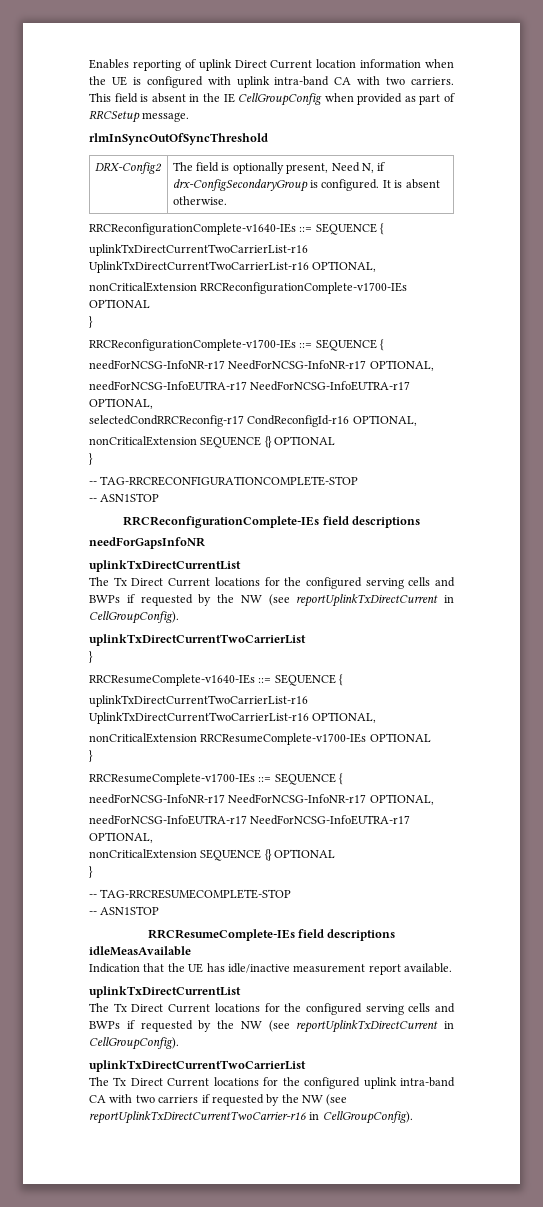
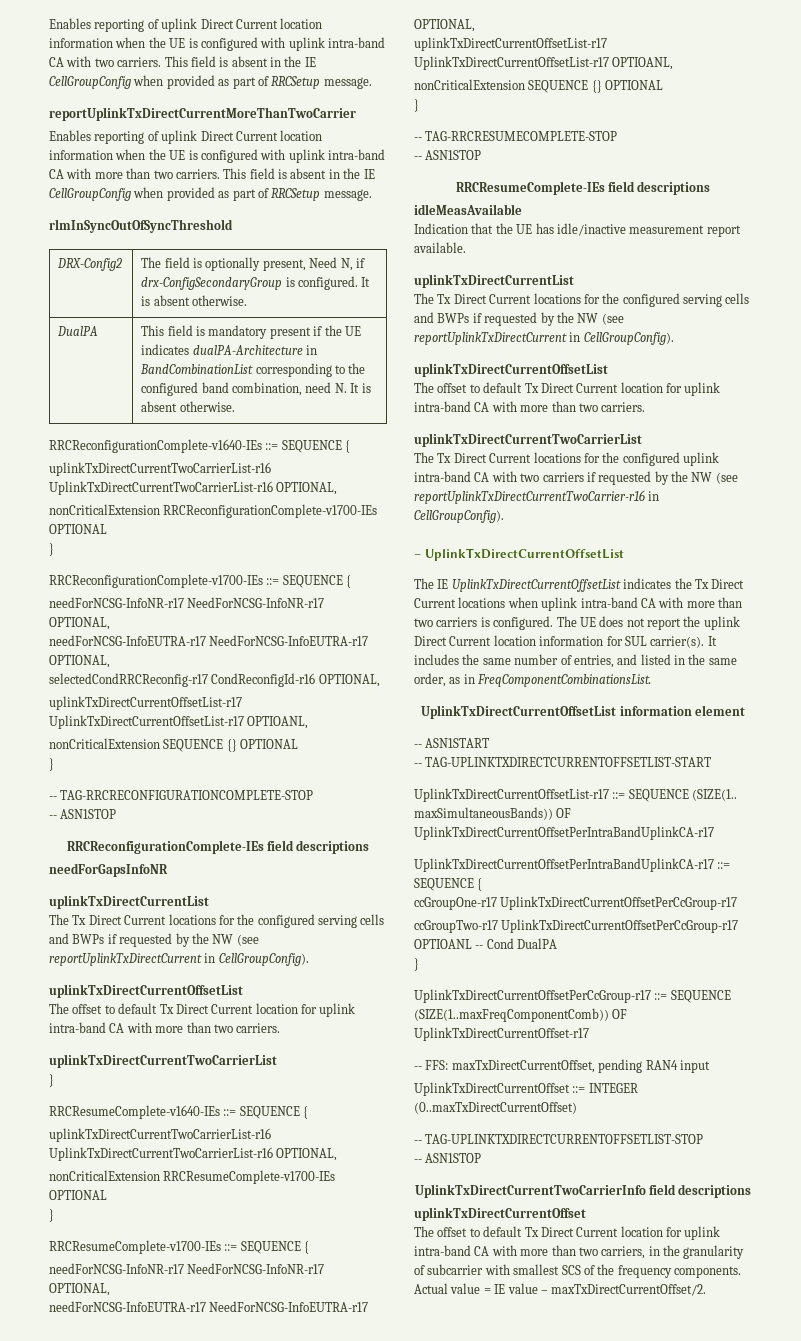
(190, 117) none -> [49,107,356,121] [49,130,323,144] [49,149,385,163] [49,168,375,179] [49,187,372,201] // reportUplinkTxDirectCurrentMoreThanTwoCarrier // Enables reporting of uplink Direct Current location information when the UE is configured with uplink intra-band CA with more than two carriers. This field is absent in the IE CellGroupConfig when provided as part of RRCSetup message.
(227, 200) none -> [57,326,99,336] [141,325,361,339] [141,344,318,355] [140,363,366,377] [141,382,371,396] [141,401,235,412] // DualPA | This field is mandatory present if the UE indicates dualPA-Architecture in BandCombinationList corresponding to the configured band combination, need N. It is absent otherwise.
(417, 420) none -> [49,696,242,710] [49,715,309,729] // uplinkTxDirectCurrentOffsetList-r17 UplinkTxDirectCurrentOffsetList-r17 OPTIOANL,
(179, 617) none -> [49,984,243,998] [49,1003,356,1017] [49,1022,281,1033] // uplinkTxDirectCurrentOffsetList // The offset to default Tx Direct Current location for uplink intra-band CA with more than two carriers.
(153, 837) none -> [414,37,607,51] [414,56,674,70] // uplinkTxDirectCurrentOffsetList-r17 UplinkTxDirectCurrentOffsetList-r17 OPTIOANL,
(179, 1043) none -> [414,363,608,377] [414,382,721,396] [414,401,646,412] // uplinkTxDirectCurrentOffsetList // The offset to default Tx Direct Current location for uplink intra-band CA with more than two carriers.
(413, 1117) none -> [414,548,624,561] [414,578,745,592] [414,597,742,611] [414,616,740,630] [414,635,717,648] [414,654,737,668] [414,673,652,687] [421,705,745,719] [414,738,490,748] [414,757,712,767] [414,788,738,802] [414,807,572,820] [414,826,714,840] [414,858,731,872] [414,878,483,891] [414,896,738,910] [414,919,739,933] [414,938,558,949] [414,958,419,971] [414,989,731,1003] [414,1008,628,1022] [414,1027,589,1041] [414,1059,710,1073] [414,1082,638,1096] [414,1102,577,1114] [414,1134,704,1144] [414,1153,482,1163] [414,1184,752,1198] [414,1207,586,1221] [414,1226,721,1240] [414,1245,745,1259] [414,1264,741,1278] [414,1283,707,1296] // – UplinkTxDirectCurrentOffsetList // The IE UplinkTxDirectCurrentOffsetList indicates the Tx Direct Current locations when uplink intra-band CA with more than two carriers is configured. The UE does not report the uplink Direct Current location information for SUL carrier(s). It includes the same number of entries, and listed in the same order, as in FreqComponentCombinationsList. // UplinkTxDirectCurrentOffsetList information element // -- ASN1START // -- TAG-UPLINKTXDIRECTCURRENTOFFSETLIST-START // UplinkTxDirectCurrentOffsetList-r17 ::= SEQUENCE (SIZE(1.. maxSimultaneousBands)) OF UplinkTxDirectCurrentOffsetPerIntraBandUplinkCA-r17 // UplinkTxDirectCurrentOffsetPerIntraBandUplinkCA-r17 ::= SEQUENCE { // ccGroupOne-r17 UplinkTxDirectCurrentOffsetPerCcGroup-r17 // ccGroupTwo-r17 UplinkTxDirectCurrentOffsetPerCcGroup-r17 OPTIOANL -- Cond DualPA // } // UplinkTxDirectCurrentOffsetPerCcGroup-r17 ::= SEQUENCE (SIZE(1..maxFreqComponentComb)) OF UplinkTxDirectCurrentOffset-r17 // -- FFS: maxTxDirectCurrentOffset, pending RAN4 input // UplinkTxDirectCurrentOffset ::= INTEGER (0..maxTxDirectCurrentOffset) // -- TAG-UPLINKTXDIRECTCURRENTOFFSETLIST-STOP // -- ASN1STOP // UplinkTxDirectCurrentTwoCarrierInfo field descriptions // uplinkTxDirectCurrentOffset // The offset to default Tx Direct Current location for uplink intra-band CA with more than two carriers, in the granularity of subcarrier with smallest SCS of the frequency components. Actual value = IE value – maxTxDirectCurrentOffset/2.

